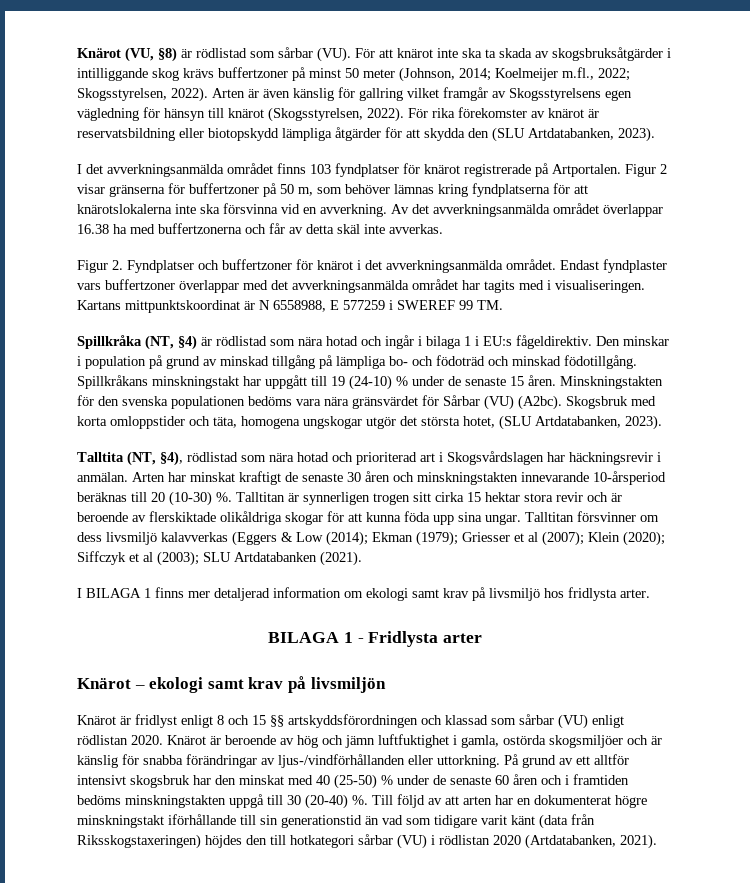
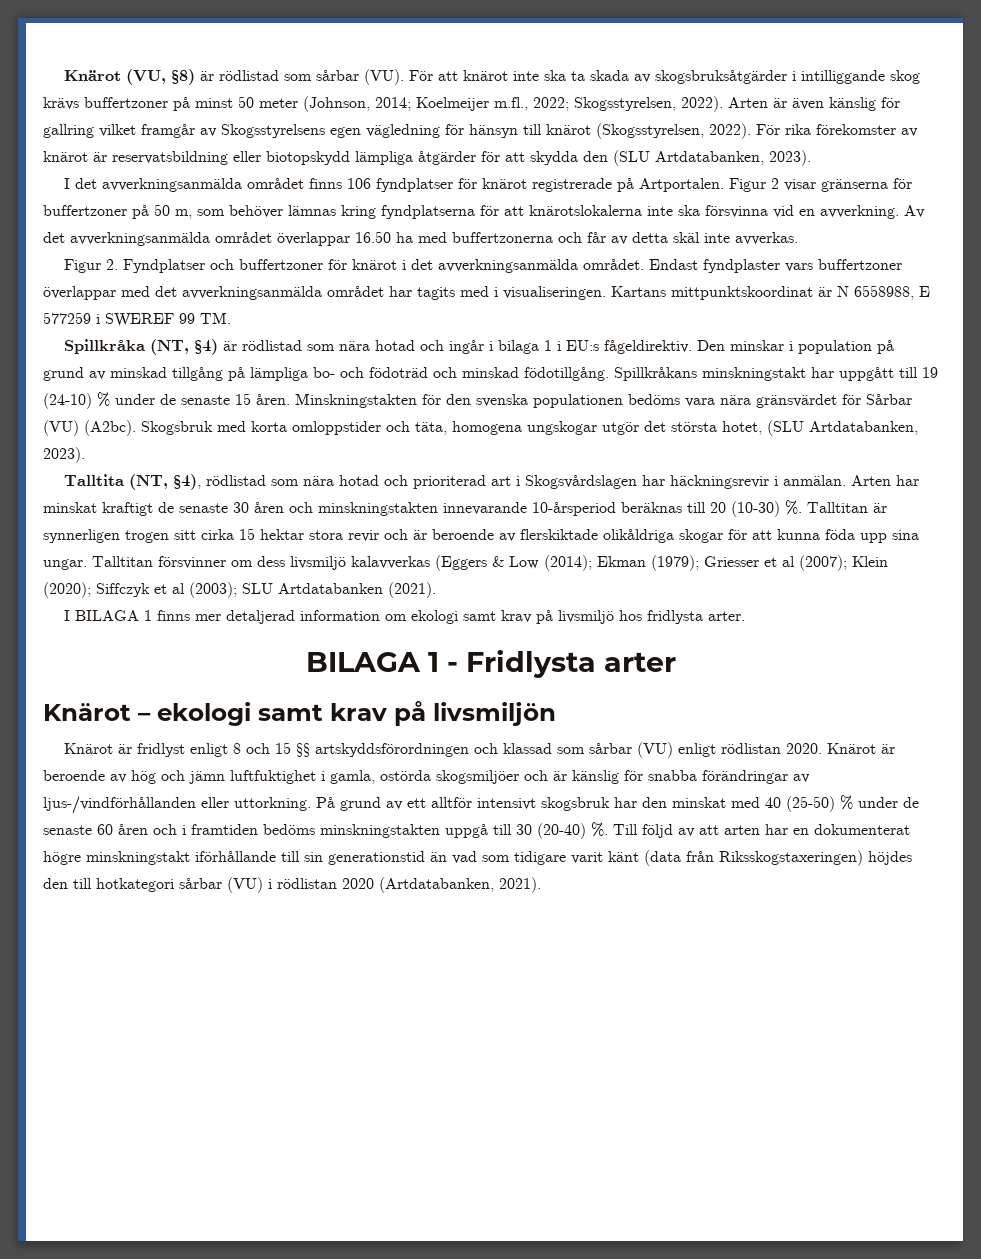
[310,164,331,174] 103 -> [347,178,372,189] 106
[77,224,109,234] 16.38 -> [355,231,391,243] 16.50

